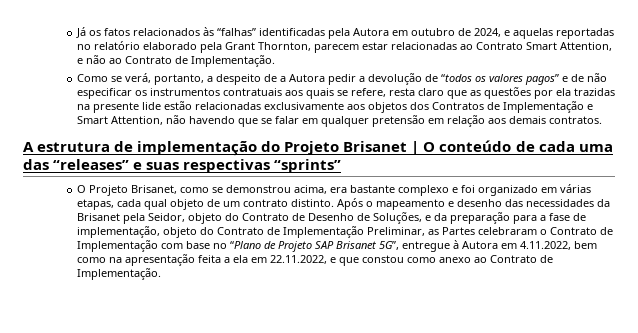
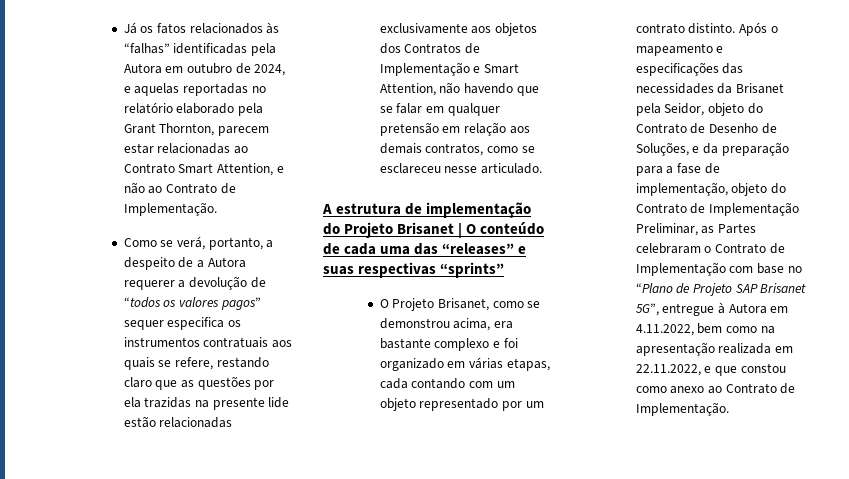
[327,74,356,85] pedir -> [123,280,175,290] requerer
[561,73,607,82] [76,88,132,99] e de não especificar -> [123,317,225,330] sequer especifica
[388,88,415,96] resta -> [216,357,269,368] restando
[548,116,602,124] contratos. -> [425,143,535,156] [379,163,543,174] contratos, como se esclareceu nesse articulado.
[143,199,220,210] qual objeto de -> [411,378,515,389] [379,398,523,411] contando com um objeto representado por
[456,199,502,207] desenho -> [635,62,719,76] especificações
[197,255,248,263] feita a ela -> [718,343,772,354] realizada

